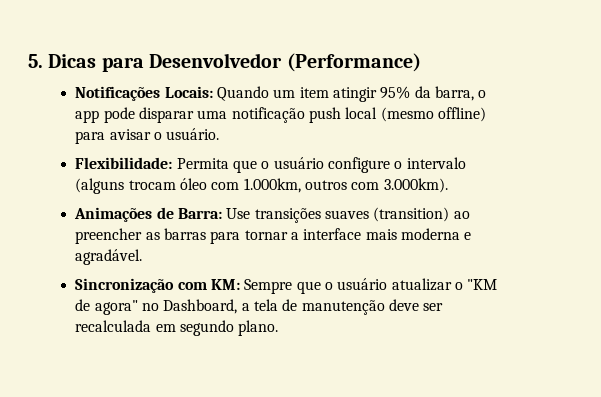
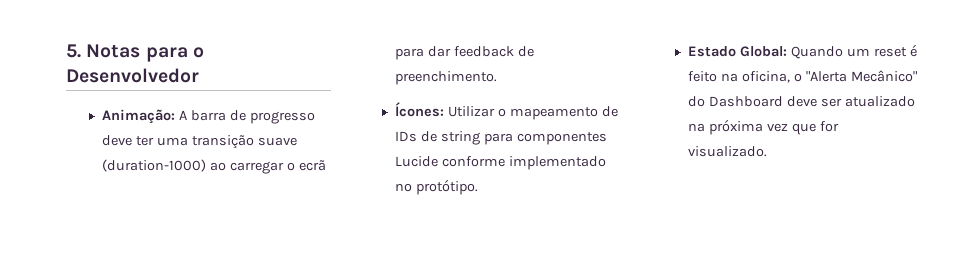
[48,53,421,72] [75,86,487,102] [75,107,486,123] [75,128,220,144] [75,157,466,173] [75,178,448,194] [74,207,470,223] [75,228,472,244] [75,249,143,265] [75,278,498,294] [75,299,444,315] [75,320,279,336] Dicas para Desenvolvedor (Performance) // Notificações Locais: Quando um item atingir 95% da barra, o app pode disparar uma notificação push local (mesmo offline) para avisar o usuário. // Flexibilidade: Permita que o usuário configure o intervalo (alguns trocam óleo com 1.000km, outros com 3.000km). // Animações de Barra: Use transições suaves (transition) ao preencher as barras para tornar a interface mais moderna e agradável. // Sincronização com KM: Sempre que o usuário atualizar o "KM de agora" no Dashboard, a tela de manutenção deve ser recalculada em segundo plano. -> [86,44,204,62] [66,68,199,83] [102,109,316,124] [102,135,298,149] [102,159,327,174] [395,46,535,60] [395,71,498,85] [395,102,619,120] [395,131,608,145] [395,156,607,170] [395,179,479,195] [688,44,917,59] [688,70,917,83] [688,96,916,107] [688,119,840,135] [688,146,768,157] Notas para o Desenvolvedor // Animação: A barra de progresso deve ter uma transição suave (duration-1000) ao carregar o ecrã para dar feedback de preenchimento. // Ícones: Utilizar o mapeamento de IDs de string para componentes Lucide conforme implementado no protótipo. // Estado Global: Quando um reset é feito na oficina, o "Alerta Mecânico" do Dashboard deve ser atualizado na próxima vez que for visualizado.

